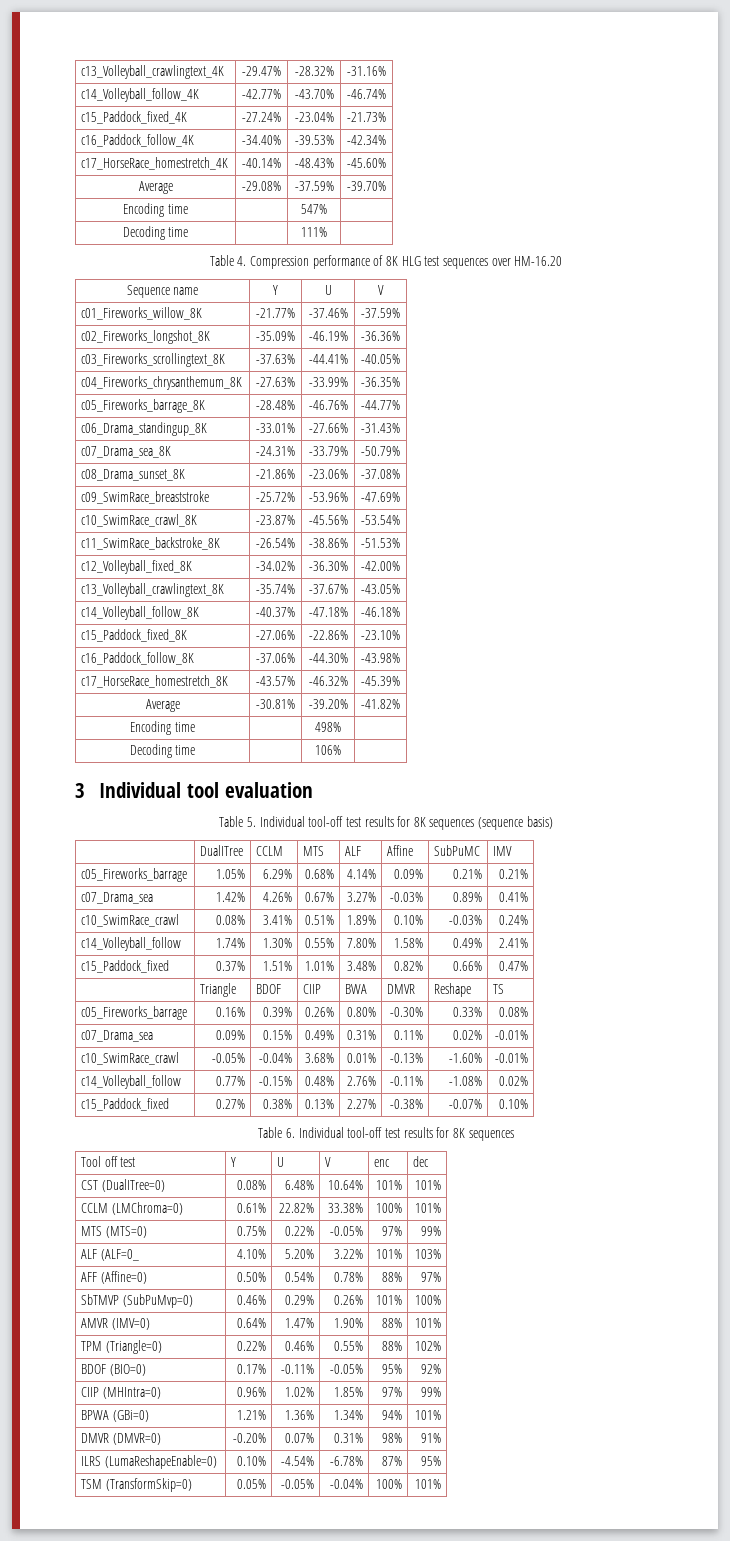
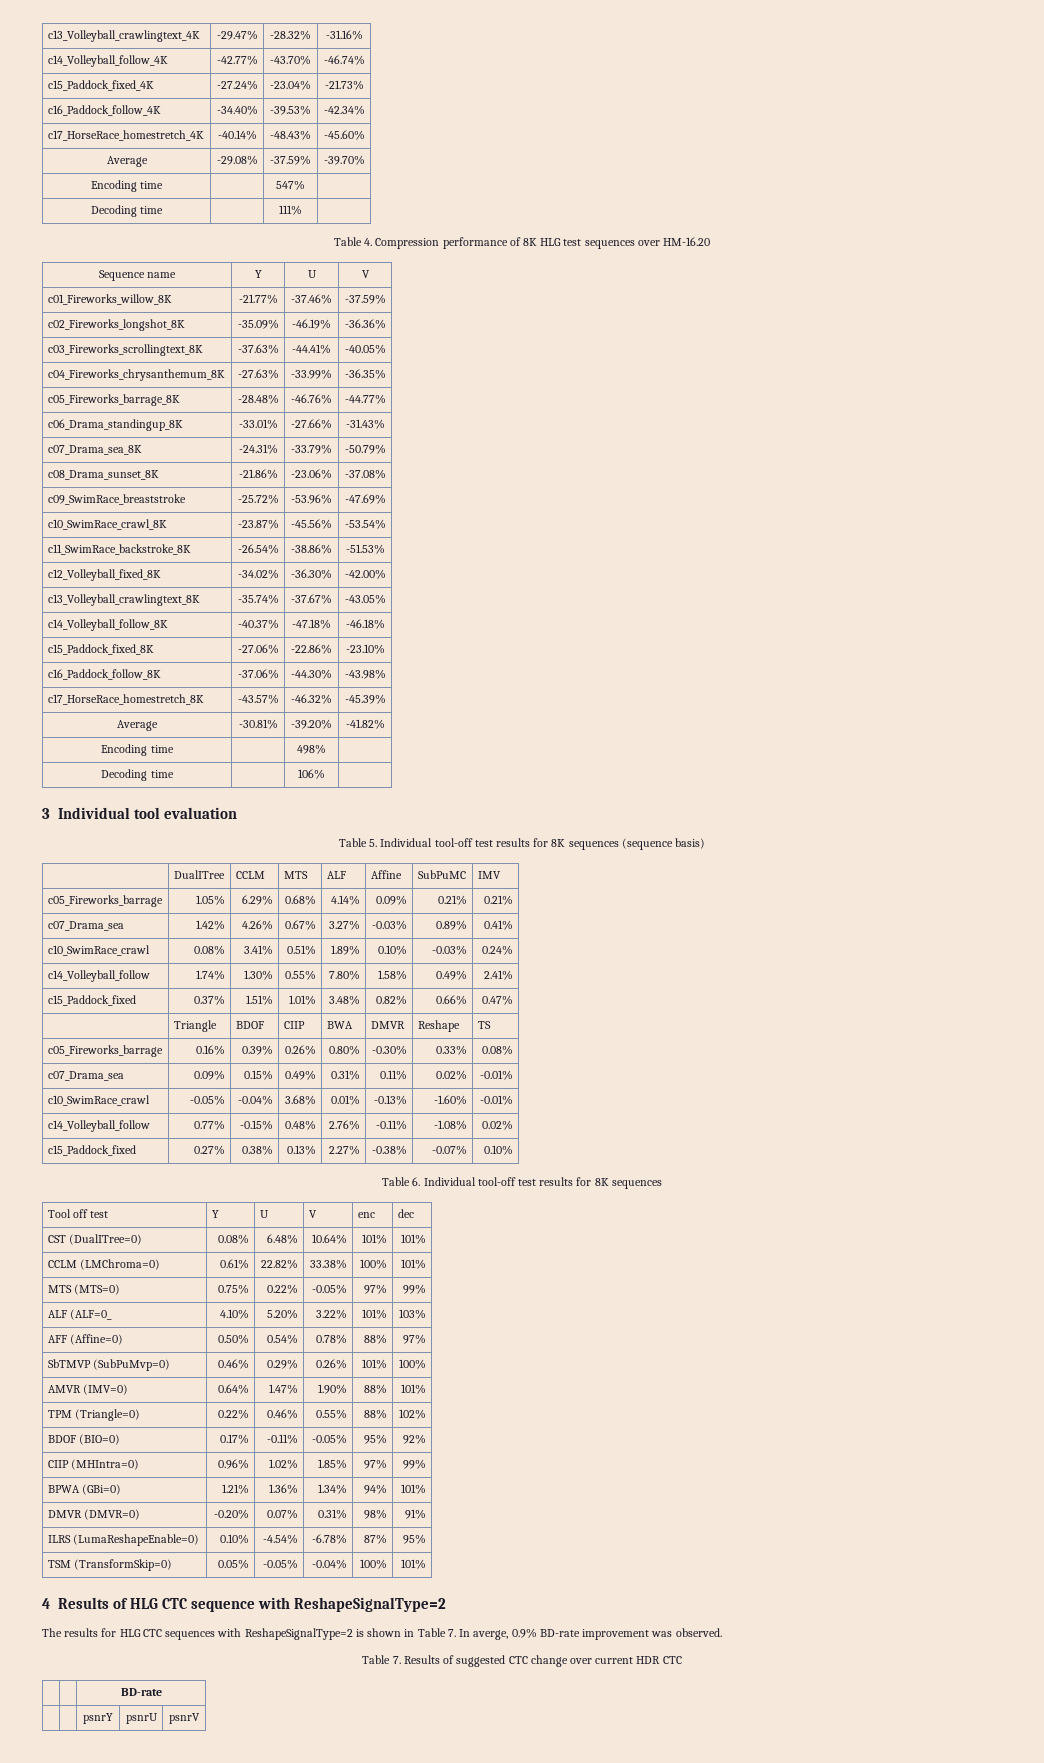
(441, 1484) none -> [42,1597,447,1612] [42,1628,722,1640] [362,1655,682,1667] [120,1688,162,1696] [83,1713,113,1724] [125,1713,158,1724] [169,1713,200,1724] // 4 Results of HLG CTC sequence with ReshapeSignalType=2 // The results for HLG CTC sequences with ReshapeSignalType=2 is shown in Table 7. In averge, 0.9% BD-rate improvement was observed. // Table 7. Results of suggested CTC change over current HDR CTC // | | BD-rate // | | psnrY | psnrU | psnrV

